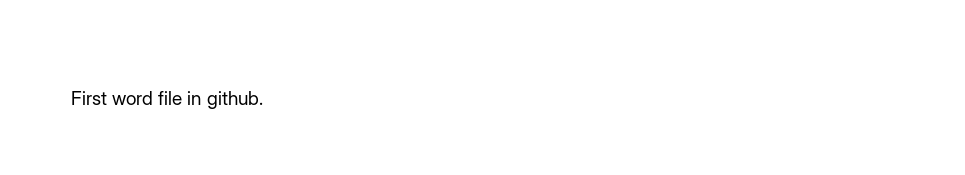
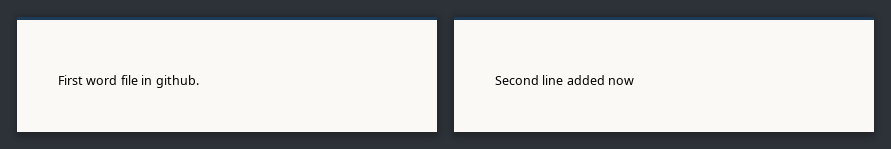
(263, 100) none -> [495,75,635,85] // Second line added now

